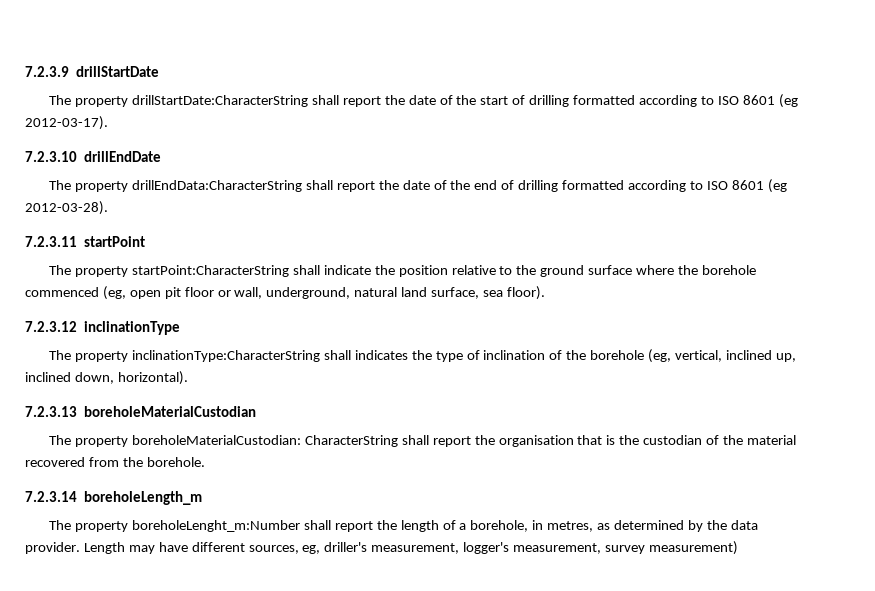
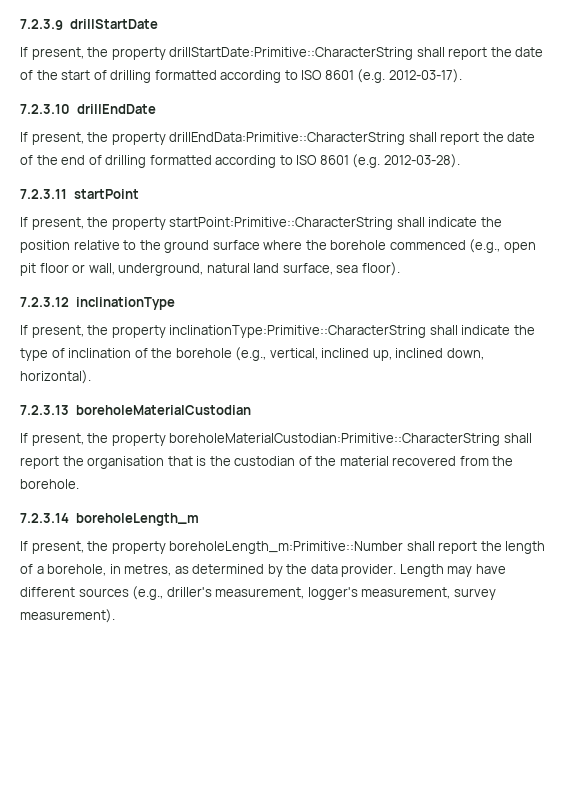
[49,95,308,107] The property drillStartDate:CharacterString -> [20,47,414,60] If present, the property drillStartDate:Primitive::CharacterString
[778,94,798,108] (eg -> [357,69,386,83] (e.g.
[49,180,302,192] The property drillEndData:CharacterString -> [20,132,406,145] If present, the property drillEndData:Primitive::CharacterString
[767,179,787,193] (eg -> [352,154,381,168] (e.g.
[49,265,289,277] The property startPoint:CharacterString -> [20,217,394,230] If present, the property startPoint:Primitive::CharacterString
[102,286,126,300] (eg, -> [469,239,501,253] (e.g.,
[49,350,408,362] The property inclinationType:CharacterString shall indicates -> [20,325,511,338] If present, the property inclinationType:Primitive::CharacterString shall indicate
[648,349,672,363] (eg, -> [235,347,267,361] (e.g.,
[49,435,398,447] The property boreholeMaterialCustodian: CharacterString -> [20,433,501,446] If present, the property boreholeMaterialCustodian:Primitive::CharacterString
[49,520,300,532] The property boreholeLenght_m:Number -> [20,541,404,554] If present, the property boreholeLength_m:Primitive::Number
[248,545,321,554] sources, eg, -> [78,586,164,600] sources (e.g.,
[648,541,738,555] measurement) -> [20,609,115,623] measurement).

